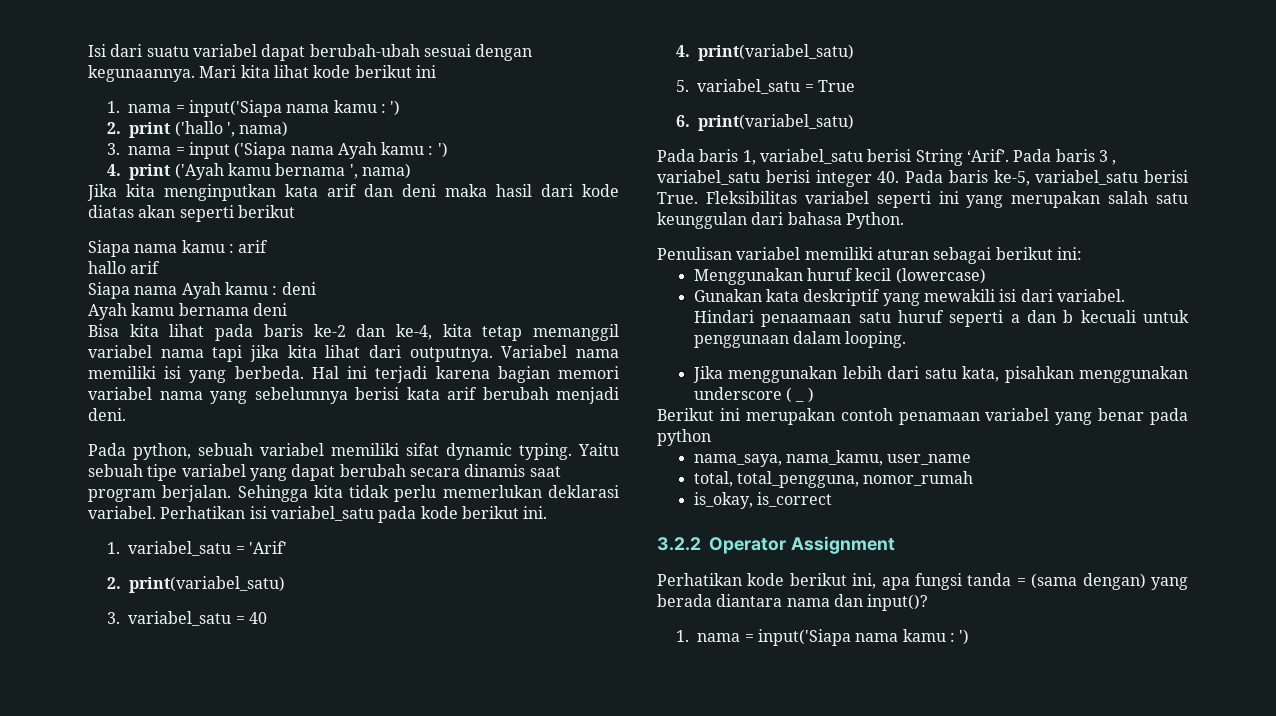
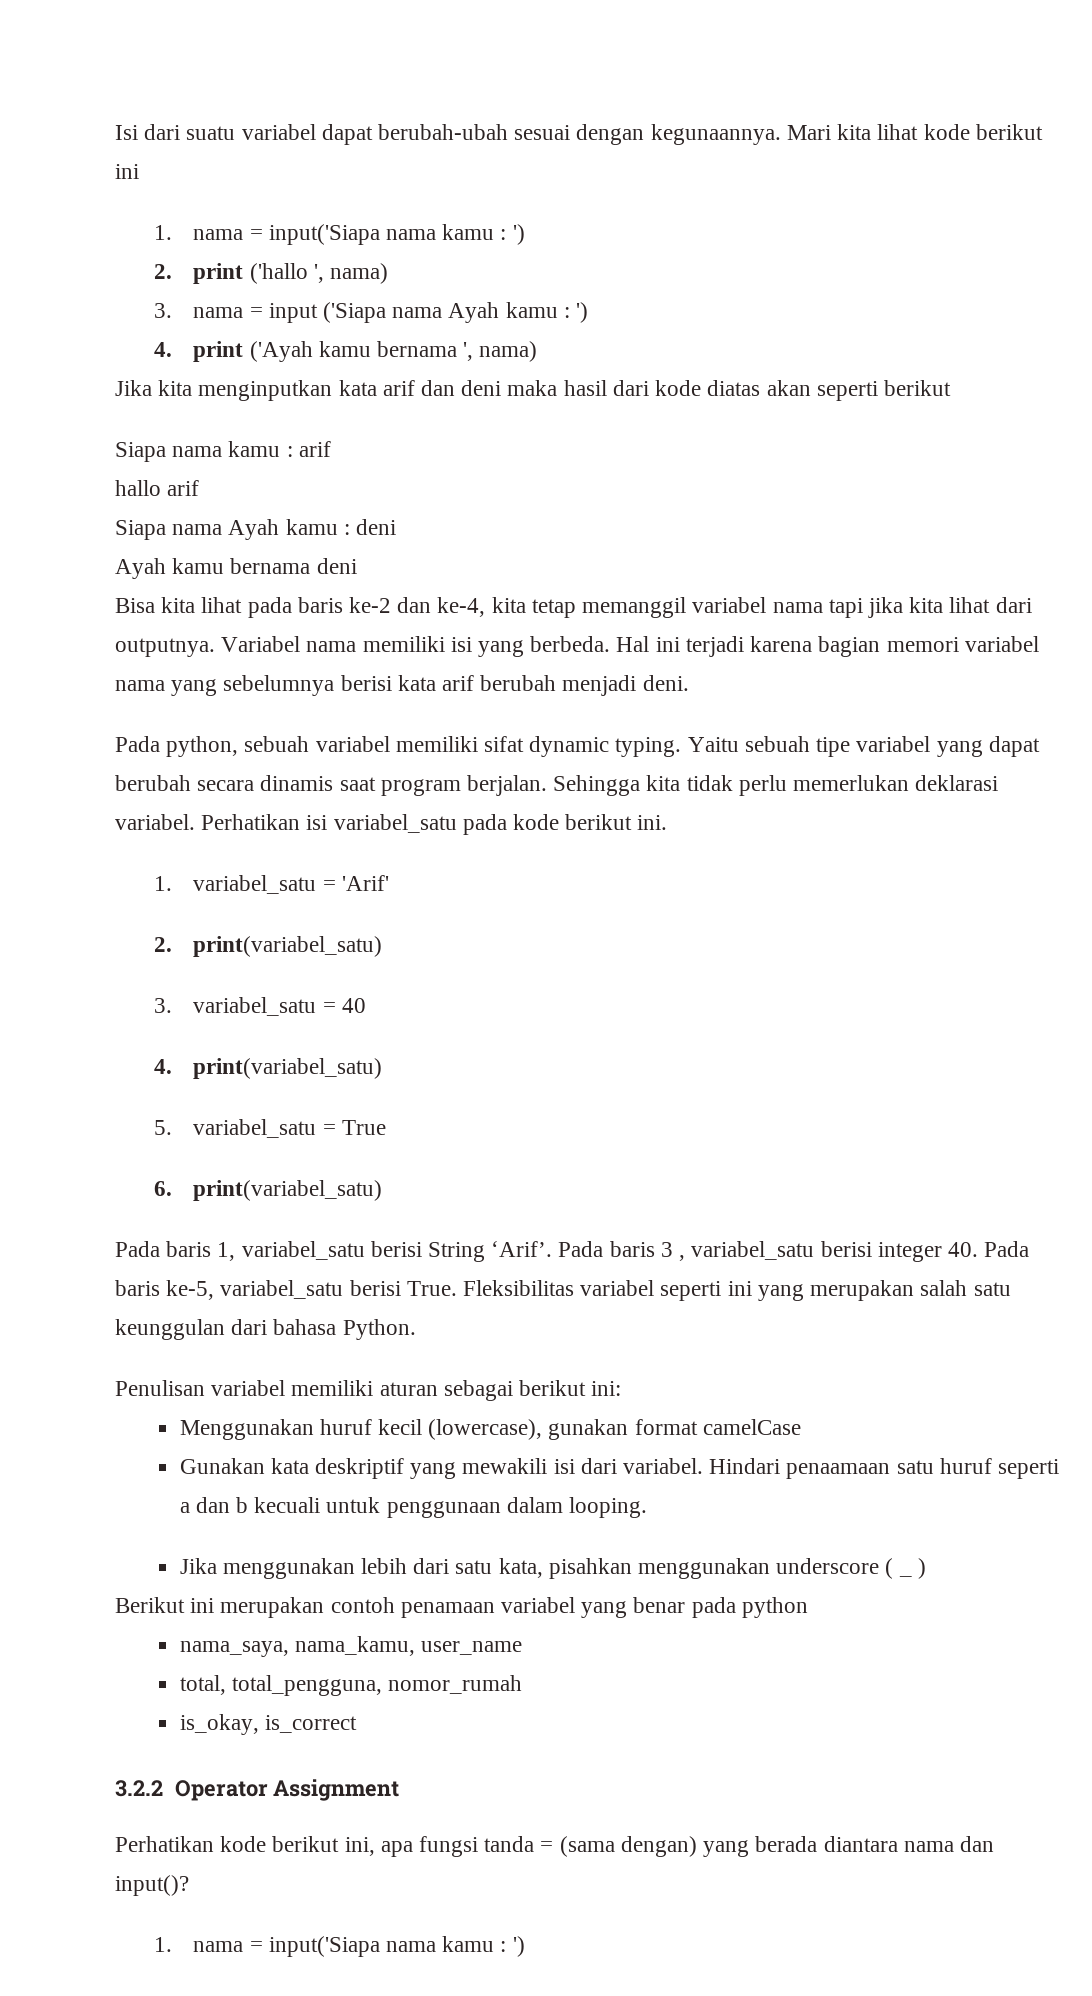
[895,268,986,284] (lowercase) -> [428,1419,801,1440] (lowercase), gunakan format camelCase

